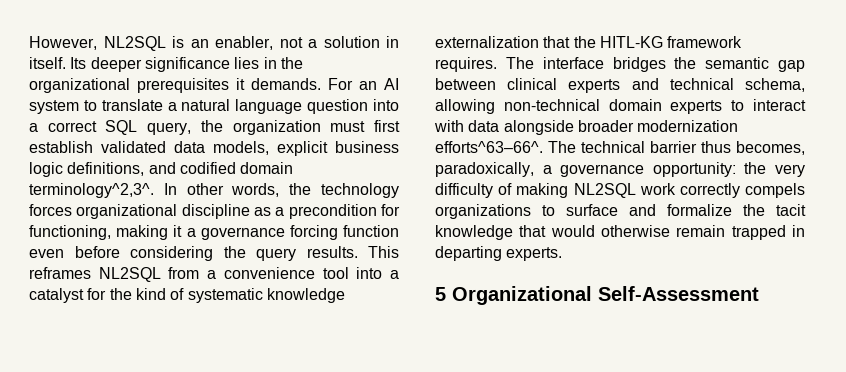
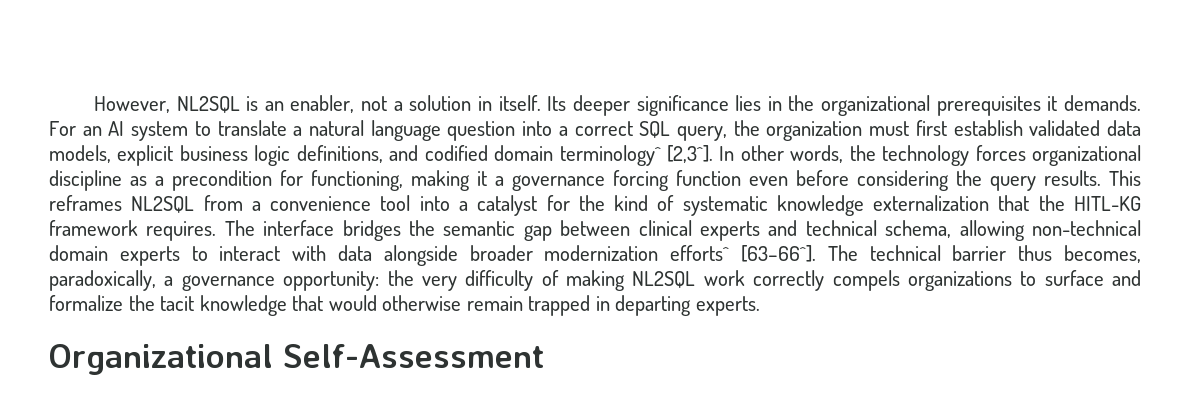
[29,183,154,198] terminology^2,3^. -> [559,145,713,166] terminology^ [2,3^].
[435,141,543,153] efforts^63–66^. -> [670,245,816,262] efforts^ [63–66^].
[435,287,446,301] 5 -> (760, 306) none

